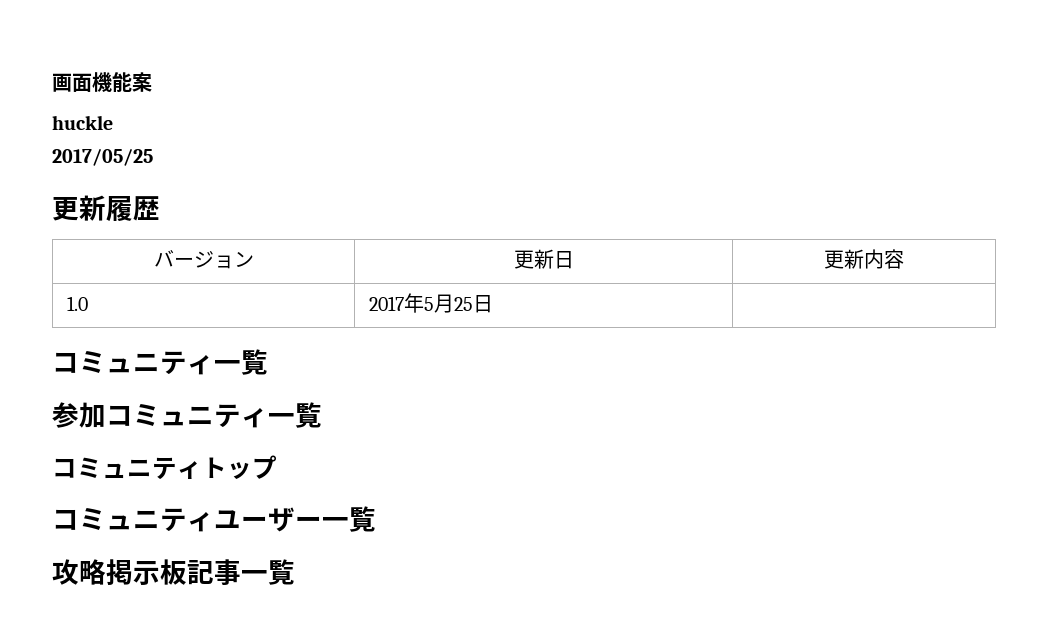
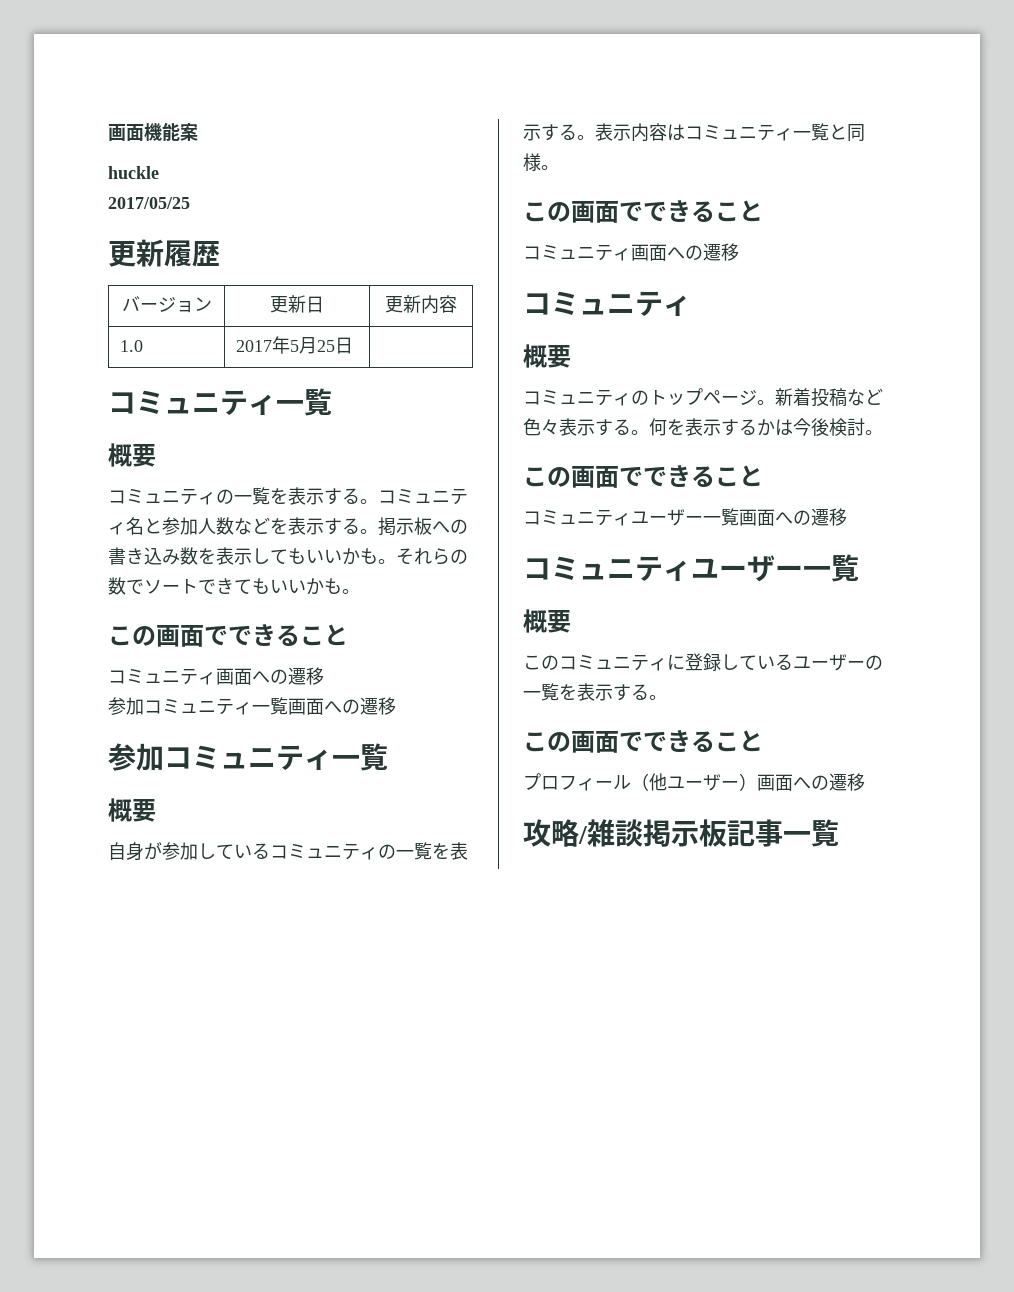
(268, 362) none -> [108,443,156,467] [108,487,468,505] [108,517,468,536] [108,547,468,565] [108,577,360,595] [108,624,348,647] [108,667,324,685] [108,697,396,715] // 概要 // コミュニティの一覧を表示する。コミュニティ名と参加人数などを表示する。掲示板への書き込み数を表示してもいいかも。それらの数でソートできてもいいかも。 // この画面でできること // コミュニティ画面への遷移 // 参加コミュニティ一覧画面への遷移
[52,455,277,480] [52,506,376,532] コミュニティトップ // コミュニティユーザー一覧 -> [108,798,156,822] [108,842,468,861] [523,123,865,142] [523,153,559,171] [523,200,763,223] [523,243,739,261] [523,291,691,316] [523,344,571,368] [523,388,883,407] [523,418,883,436] [523,465,763,488] [523,508,847,526] [523,554,859,582] [523,609,571,633] [523,653,883,671] [523,683,667,701] [523,730,763,753] [523,773,865,791] 概要 // 自身が参加しているコミュニティの一覧を表示する。表示内容はコミュニティ一覧と同様。 // この画面でできること // コミュニティ画面への遷移 // コミュニティ // 概要 // コミュニティのトップページ。新着投稿など色々表示する。何を表示するかは今後検討。 // この画面でできること // コミュニティユーザー一覧画面への遷移 // コミュニティユーザー一覧 // 概要 // このコミュニティに登録しているユーザーの一覧を表示する。 // この画面でできること // プロフィール（他ユーザー）画面への遷移
(106, 572) none -> [578,819,643,847] /雑談

